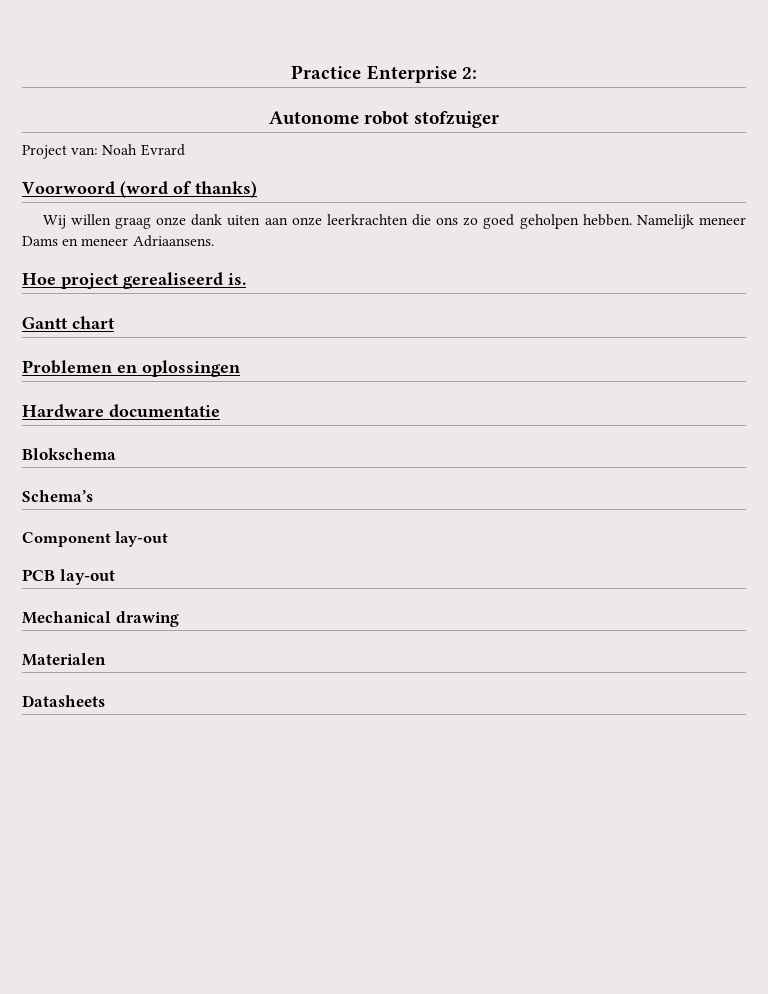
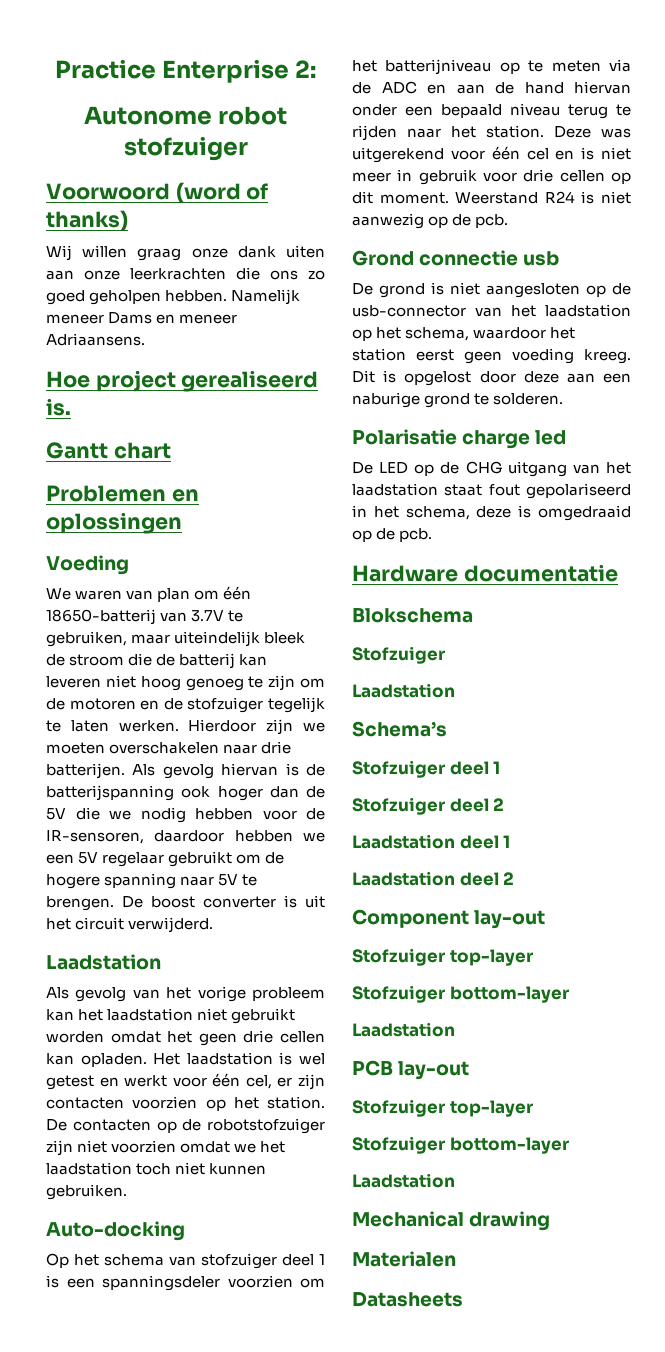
[22,144,185,159] // Project van: Noah Evrard -> (248, 148) none
(240, 368) none -> [46,555,129,575] [46,586,252,602] [46,609,244,625] [46,631,306,647] [46,653,268,669] [46,675,325,691] [46,697,325,713] [46,719,325,735] [46,741,292,754] [46,763,325,779] [46,785,325,801] [46,807,325,823] [46,830,325,844] [46,851,285,867] [46,873,258,889] [46,895,325,911] [46,917,214,933] [46,954,161,970] [46,986,325,1002] [46,1008,296,1024] [46,1030,325,1046] [46,1052,325,1067] [46,1073,325,1090] [46,1096,325,1111] [46,1118,325,1134] [46,1140,286,1156] [46,1162,267,1175] [46,1184,127,1200] [46,1221,185,1241] [46,1253,325,1269] [46,1275,325,1291] [352,59,631,75] [352,81,631,94] [352,103,631,119] [352,125,631,141] [352,146,631,163] [352,169,631,185] [352,191,631,204] [352,213,509,229] [352,250,560,266] [352,282,631,298] [352,304,631,317] [352,327,576,341] [352,348,631,364] [352,370,631,386] [352,392,564,408] [352,429,567,449] [352,461,631,477] [352,483,631,499] [352,505,631,521] [352,528,433,542] // Voeding // We waren van plan om één 18650-batterij van 3.7V te gebruiken, maar uiteindelijk bleek de stroom die de batterij kan leveren niet hoog genoeg te zijn om de motoren en de stofzuiger tegelijk te laten werken. Hierdoor zijn we moeten overschakelen naar drie batterijen. Als gevolg hiervan is de batterijspanning ook hoger dan de 5V die we nodig hebben voor de IR-sensoren, daardoor hebben we een 5V regelaar gebruikt om de hogere spanning naar 5V te brengen. De boost converter is uit het circuit verwijderd. // Laadstation // Als gevolg van het vorige probleem kan het laadstation niet gebruikt worden omdat het geen drie cellen kan opladen. Het laadstation is wel getest en werkt voor één cel, er zijn contacten voorzien op het station. De contacten op de robotstofzuiger zijn niet voorzien omdat we het laadstation toch niet kunnen gebruiken. // Auto-docking // Op het schema van stofzuiger deel 1 is een spanningsdeler voorzien om het batterijniveau op te meten via de ADC en aan de hand hiervan onder een bepaald niveau terug te rijden naar het station. Deze was uitgerekend voor één cel en is niet meer in gebruik voor drie cellen op dit moment. Weerstand R24 is niet aanwezig op de pcb. // Grond connectie usb // De grond is niet aangesloten op de usb-connector van het laadstation op het schema, waardoor het station eerst geen voeding kreeg. Dit is opgelost door deze aan een naburige grond te solderen. // Polarisatie charge led // De LED op de CHG uitgang van het laadstation staat fout gepolariseerd in het schema, deze is omgedraaid op de pcb.
(116, 454) none -> [352,646,445,664] [352,683,455,698] // Stofzuiger // Laadstation
[22,531,169,547] [22,569,115,585] Component lay-out // PCB lay-out -> [352,760,501,778] [352,797,505,815] [352,834,511,849] [352,871,515,886] [352,909,546,929] [352,948,533,966] [352,985,569,1003] [352,1022,455,1037] [352,1060,470,1080] [352,1099,533,1117] [352,1136,569,1154] [352,1173,455,1188] Stofzuiger deel 1 // Stofzuiger deel 2 // Laadstation deel 1 // Laadstation deel 2 // Component lay-out // Stofzuiger top-layer // Stofzuiger bottom-layer // Laadstation // PCB lay-out // Stofzuiger top-layer // Stofzuiger bottom-layer // Laadstation

